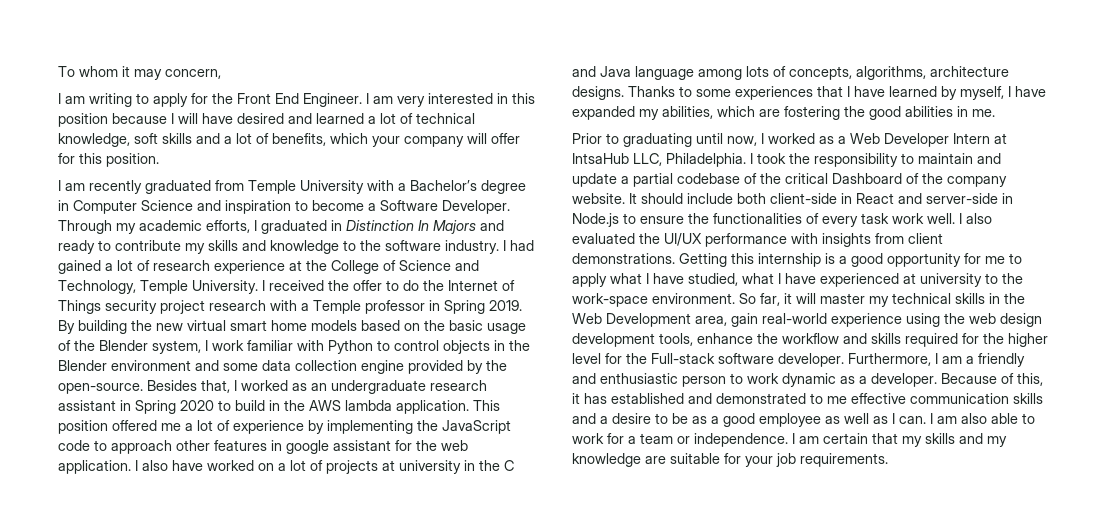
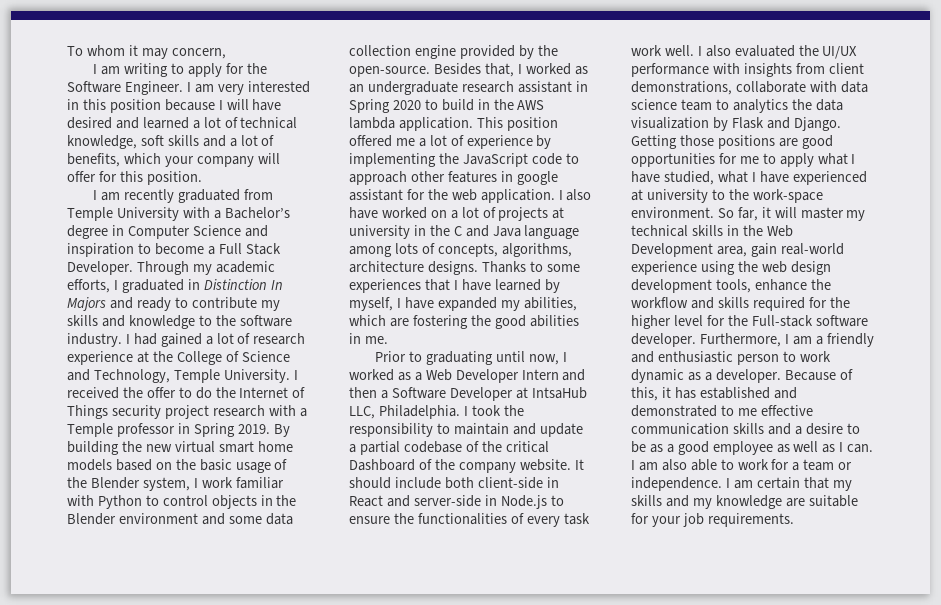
[237,93,299,104] Front End -> [67,81,121,93] Software
[380,200,438,211] Software -> [218,243,281,255] Full Stack
(990, 138) none -> [562,369,586,381] [349,387,513,401] and then a Software Developer
[572,253,961,267] demonstrations. Getting this internship is a good opportunity -> [631,81,868,95] [631,99,843,113] [631,117,841,131] [631,135,833,149] [631,153,715,167] demonstrations, collaborate with data science team to analytics the data visualization by Flask and Django. Getting those positions are good opportunities

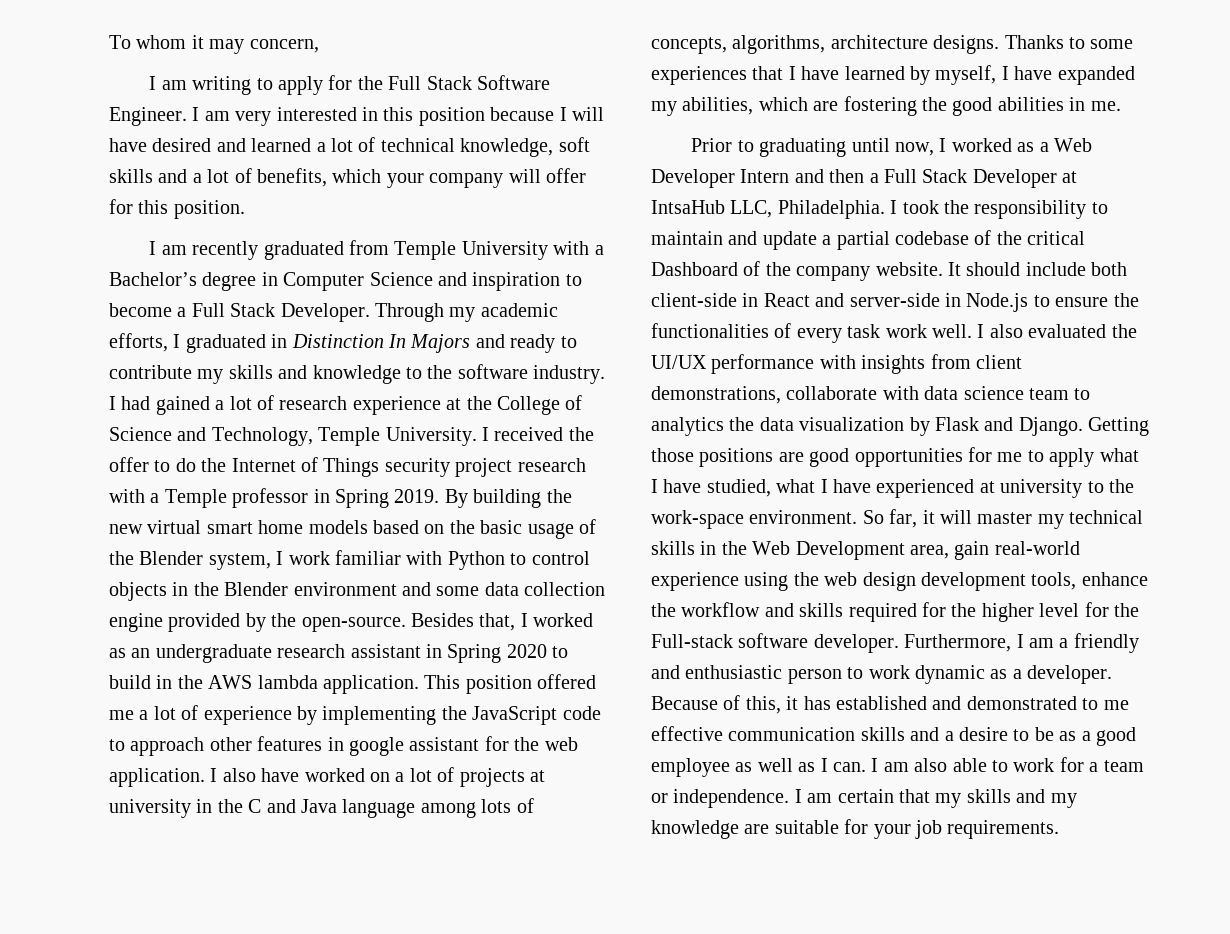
(267, 68) none -> [388,76,472,90] Full Stack
[391,387,446,399] Software -> [884,169,968,183] Full Stack

